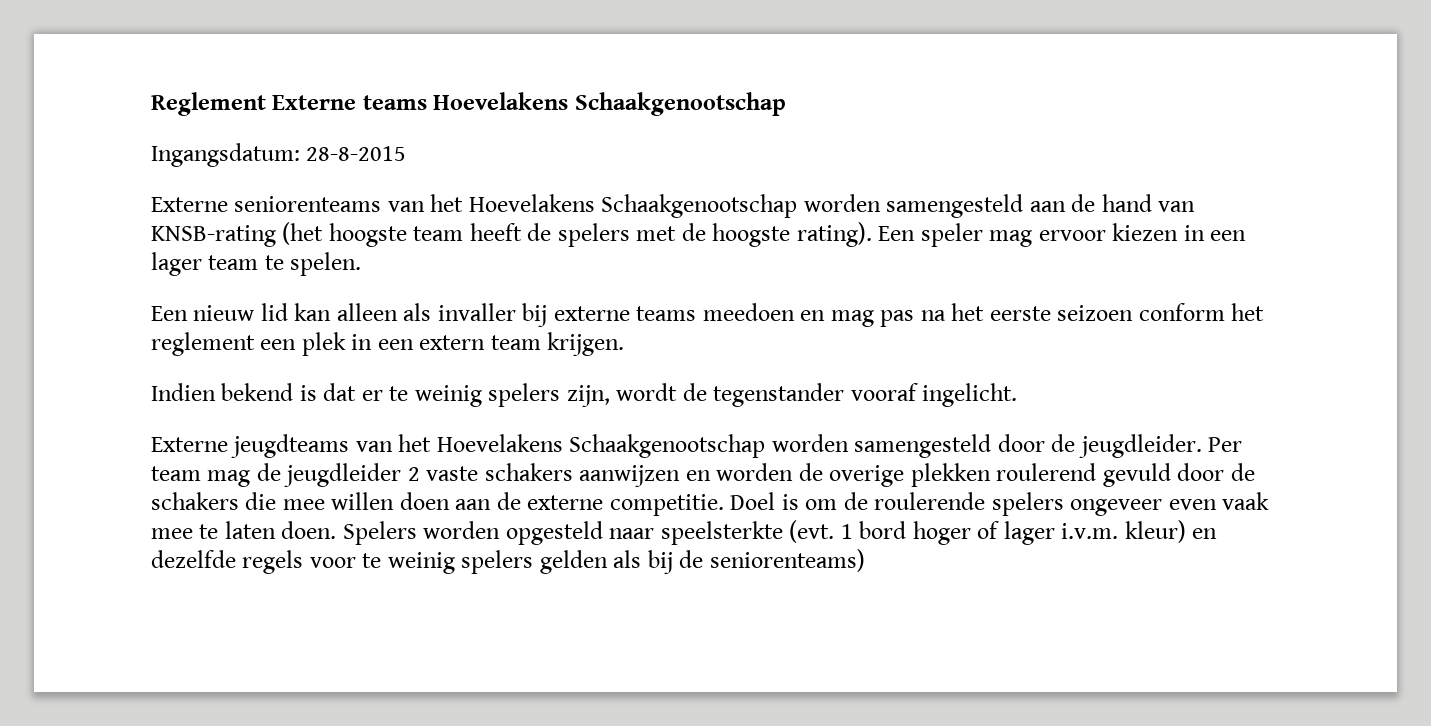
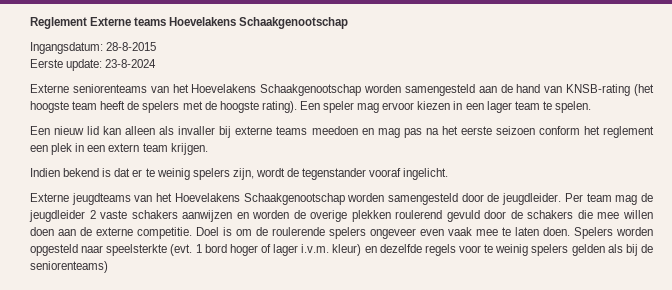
(407, 153) none -> [30,59,157,71] // Eerste update: 23-8-2024

